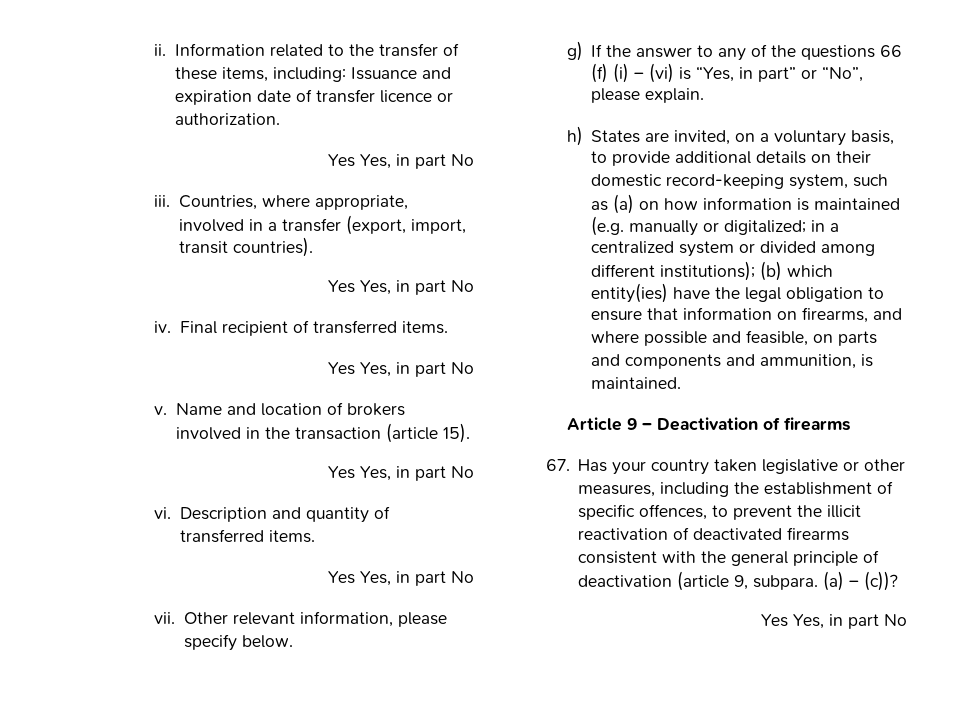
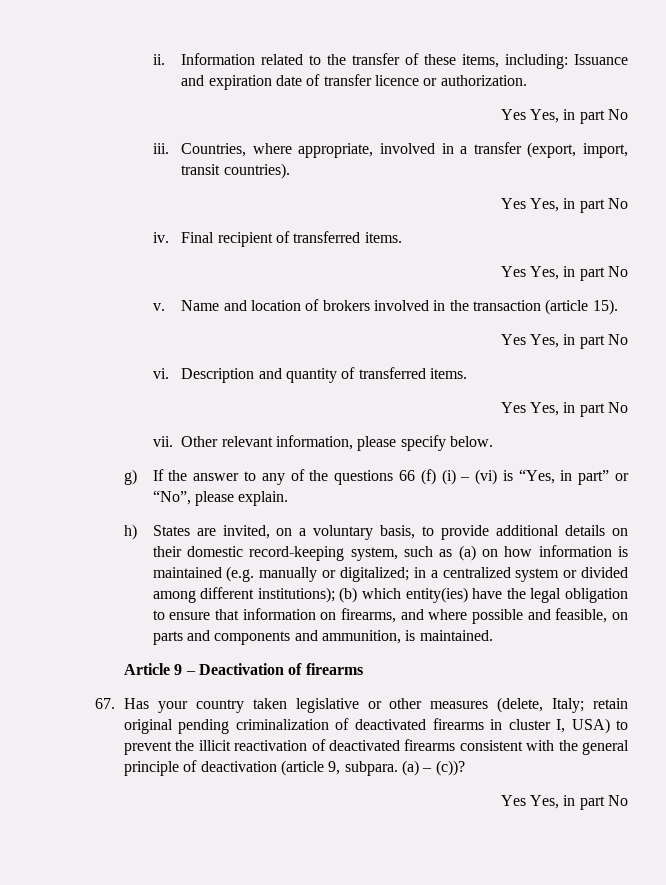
[578,481,894,497] [578,504,708,520] measures, including the establishment of specific offences, -> [430,697,628,713] [123,718,610,734] measures (delete, Italy; retain original pending criminalization of deactivated firearms in cluster I, USA)

